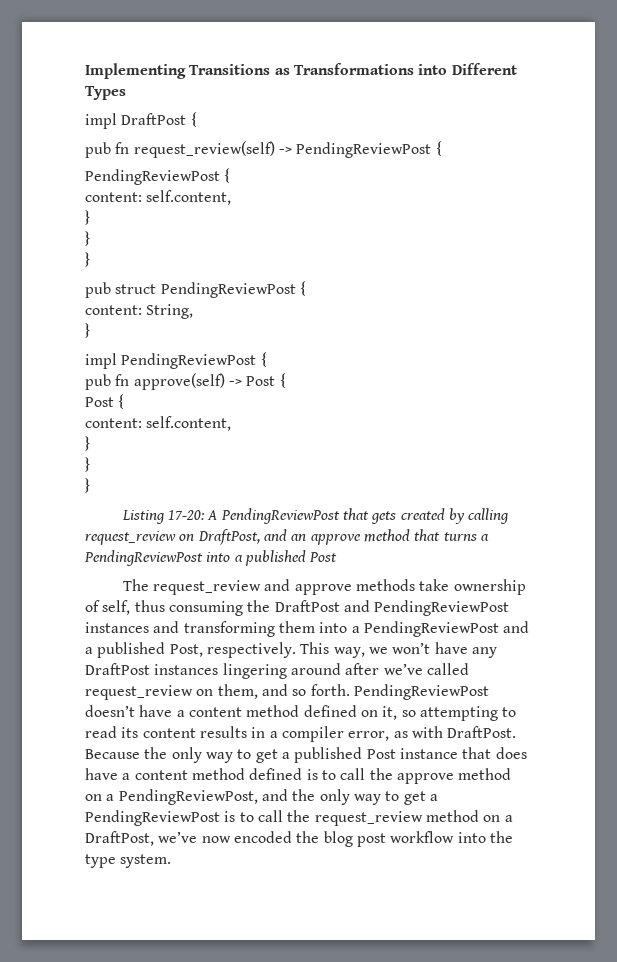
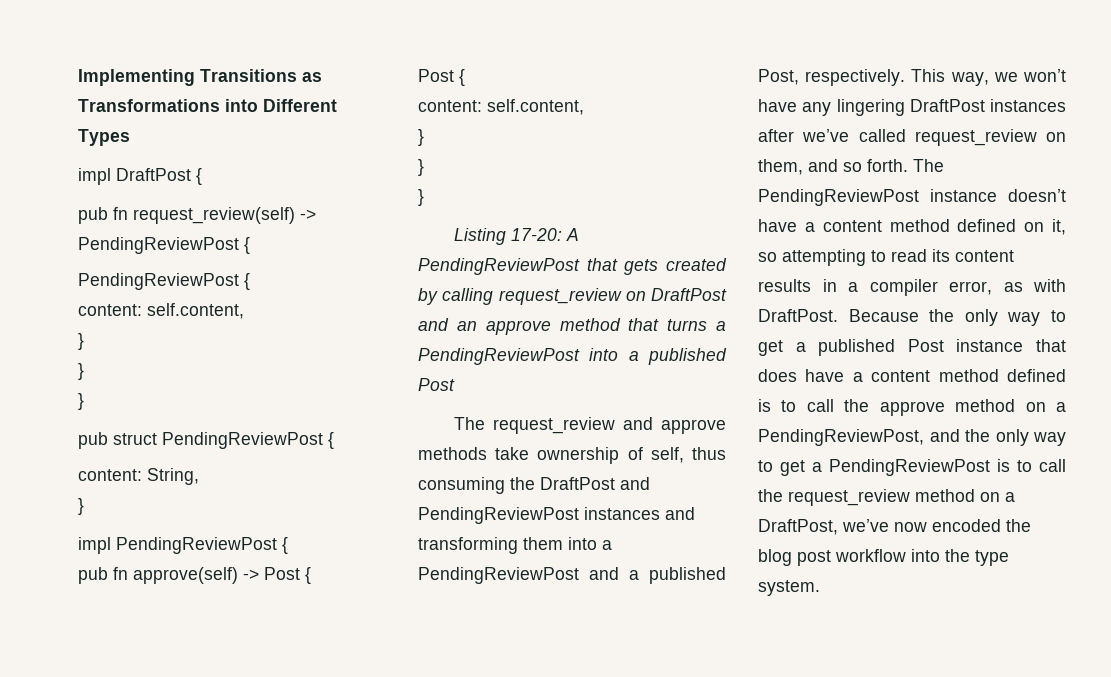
[197,529,260,545] DraftPost, -> [651,288,727,301] DraftPost
(497, 652) none -> [836,99,905,116] lingering
[222,663,341,679] lingering around -> (1066, 105) none
[353,684,489,700] PendingReviewPost -> [913,159,944,172] [758,189,997,206] The PendingReviewPost instance

